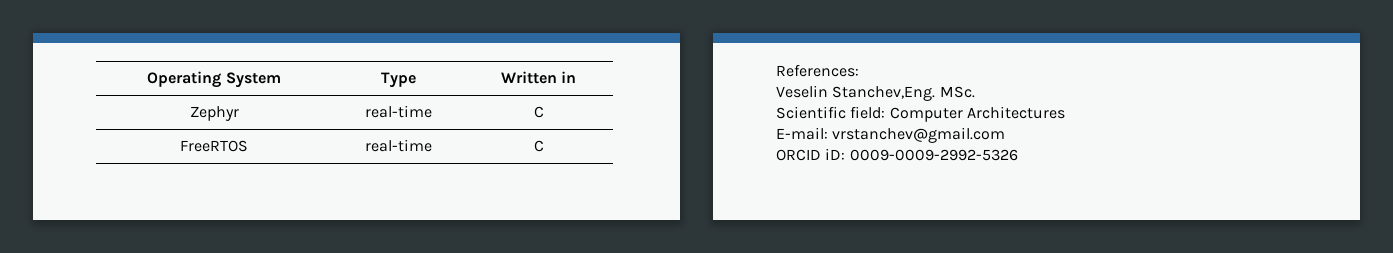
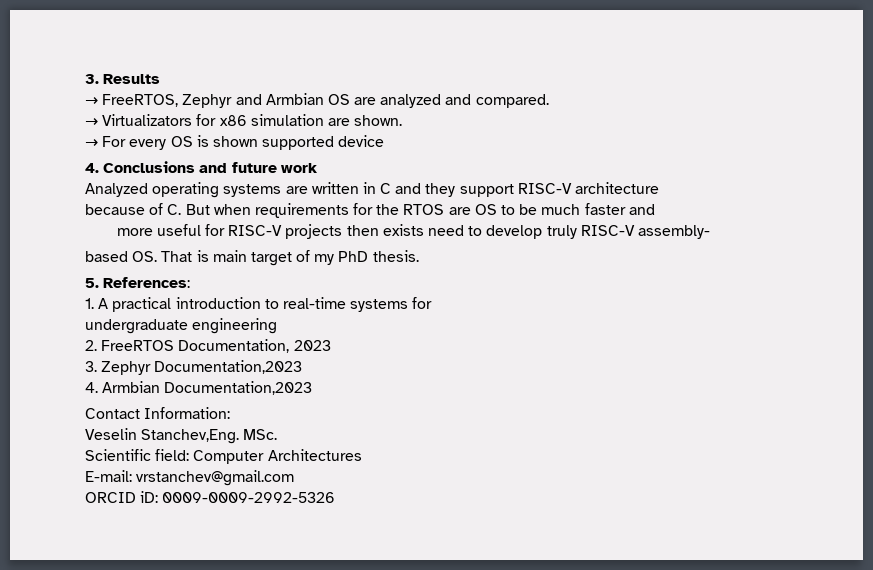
[147,71,281,88] [380,72,416,88] [500,71,577,84] [189,106,239,121] [364,105,432,118] [533,106,544,118] [180,140,248,152] [364,139,432,152] [533,140,544,152] [776,64,859,77] Operating System | Type | Written in // Zephyr | real-time | C // FreeRTOS | real-time | C // References: -> [85,74,161,84] [85,93,549,108] [85,114,403,126] [85,135,385,150] [85,161,318,173] [85,182,660,198] [85,203,655,218] [116,224,710,239] [85,250,419,266] [85,277,191,288] [85,297,433,312] [85,318,278,334] [85,339,331,353] [85,360,303,375] [85,381,313,395] [85,407,231,419] 3. Results // → FreeRTOS, Zephyr and Armbian OS are analyzed and compared. // → Virtualizators for x86 simulation are shown. // → For every OS is shown supported device // 4. Conclusions and future work // Analyzed operating systems are written in C and they support RISC-V architecture // because of C. But when requirements for the RTOS are OS to be much faster and // more useful for RISC-V projects then exists need to develop truly RISC-V assembly- // based OS. That is main target of my PhD thesis. // 5. References: // 1. A practical introduction to real-time systems for // undergraduate engineering // 2. FreeRTOS Documentation, 2023 // 3. Zephyr Documentation,2023 // 4. Armbian Documentation,2023 // Contact Information:

